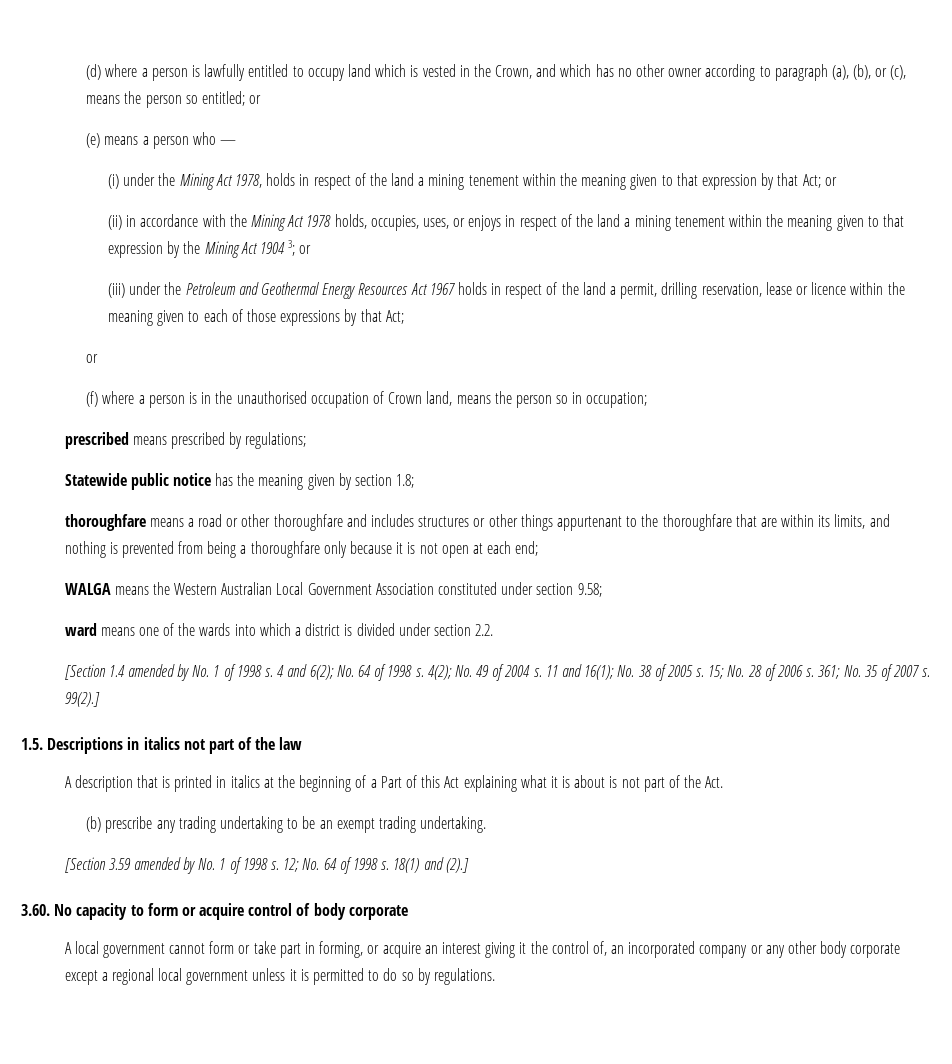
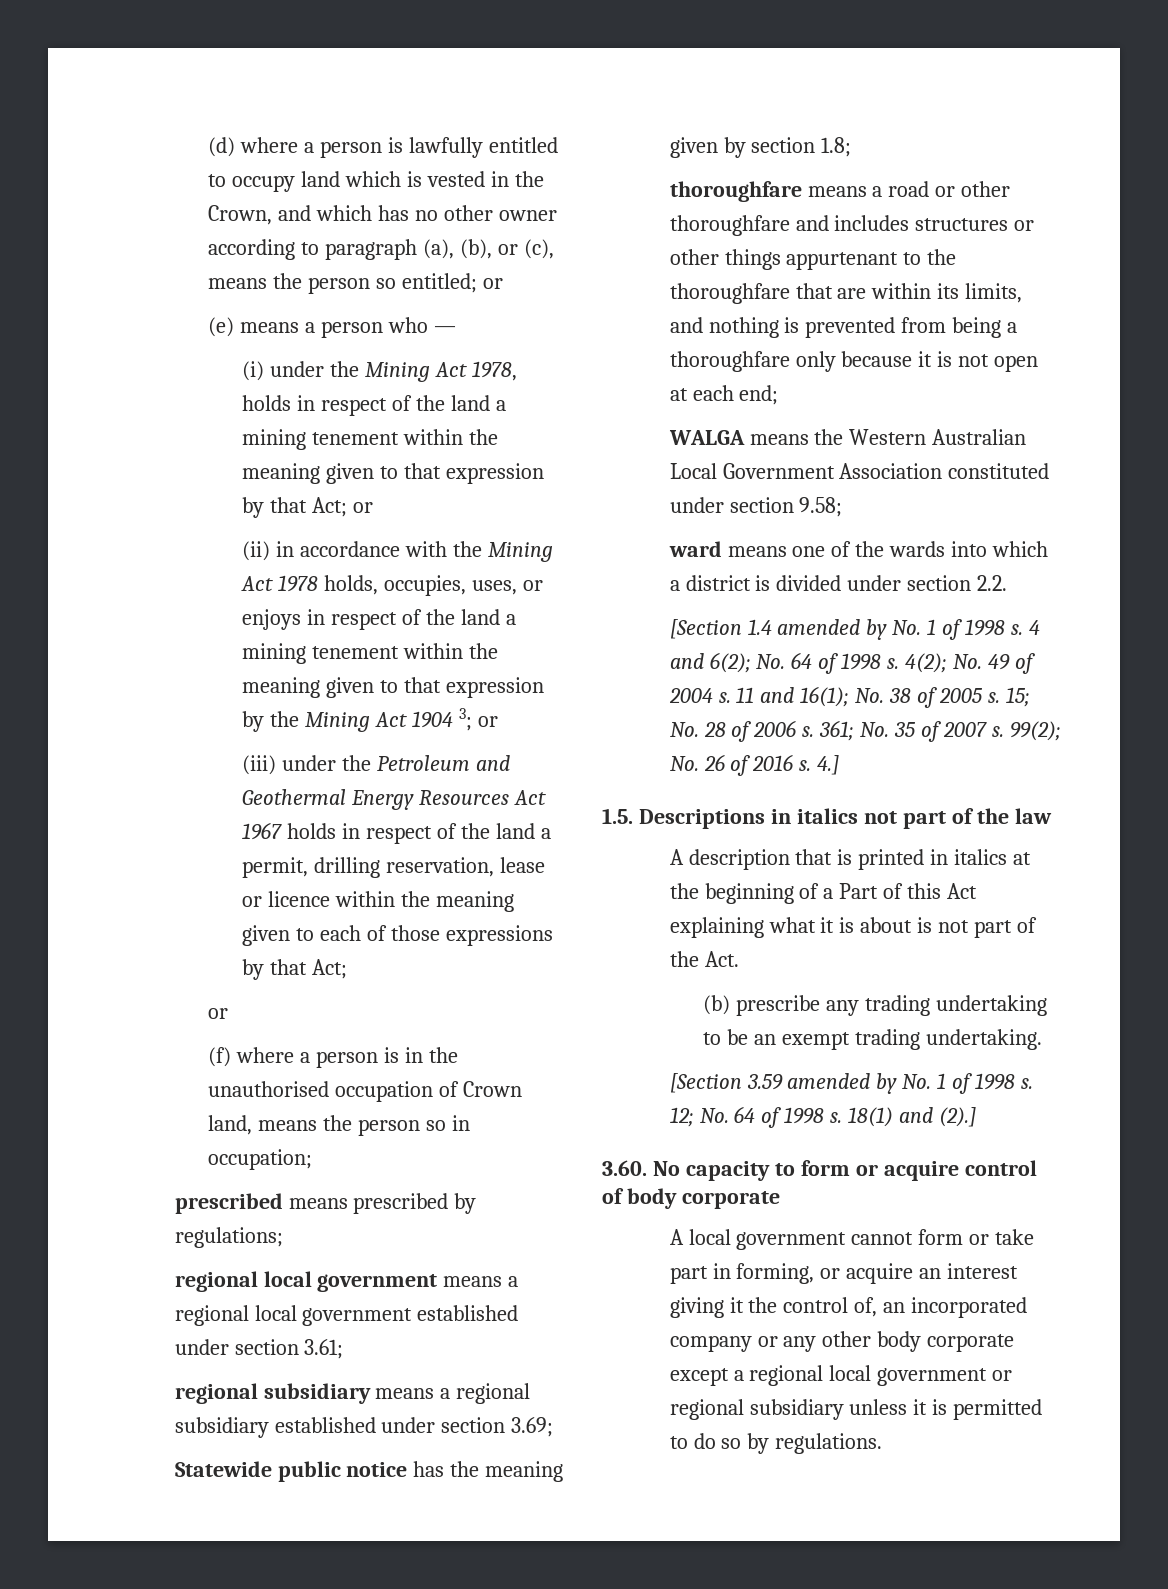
(307, 440) none -> [174,1271,519,1292] [174,1305,519,1326] [174,1339,344,1359] [174,1383,531,1404] [174,1417,554,1438] // regional local government means a regional local government established under section 3.61; // regional subsidiary means a regional subsidiary established under section 3.69;
[64,692,100,707] 99(2).] -> [1009,721,1061,741] [669,754,840,776] 99(2); No. 26 of 2016 s. 4.]
(249, 977) none -> [992,1370,1013,1381] [669,1399,844,1420] or regional subsidiary

